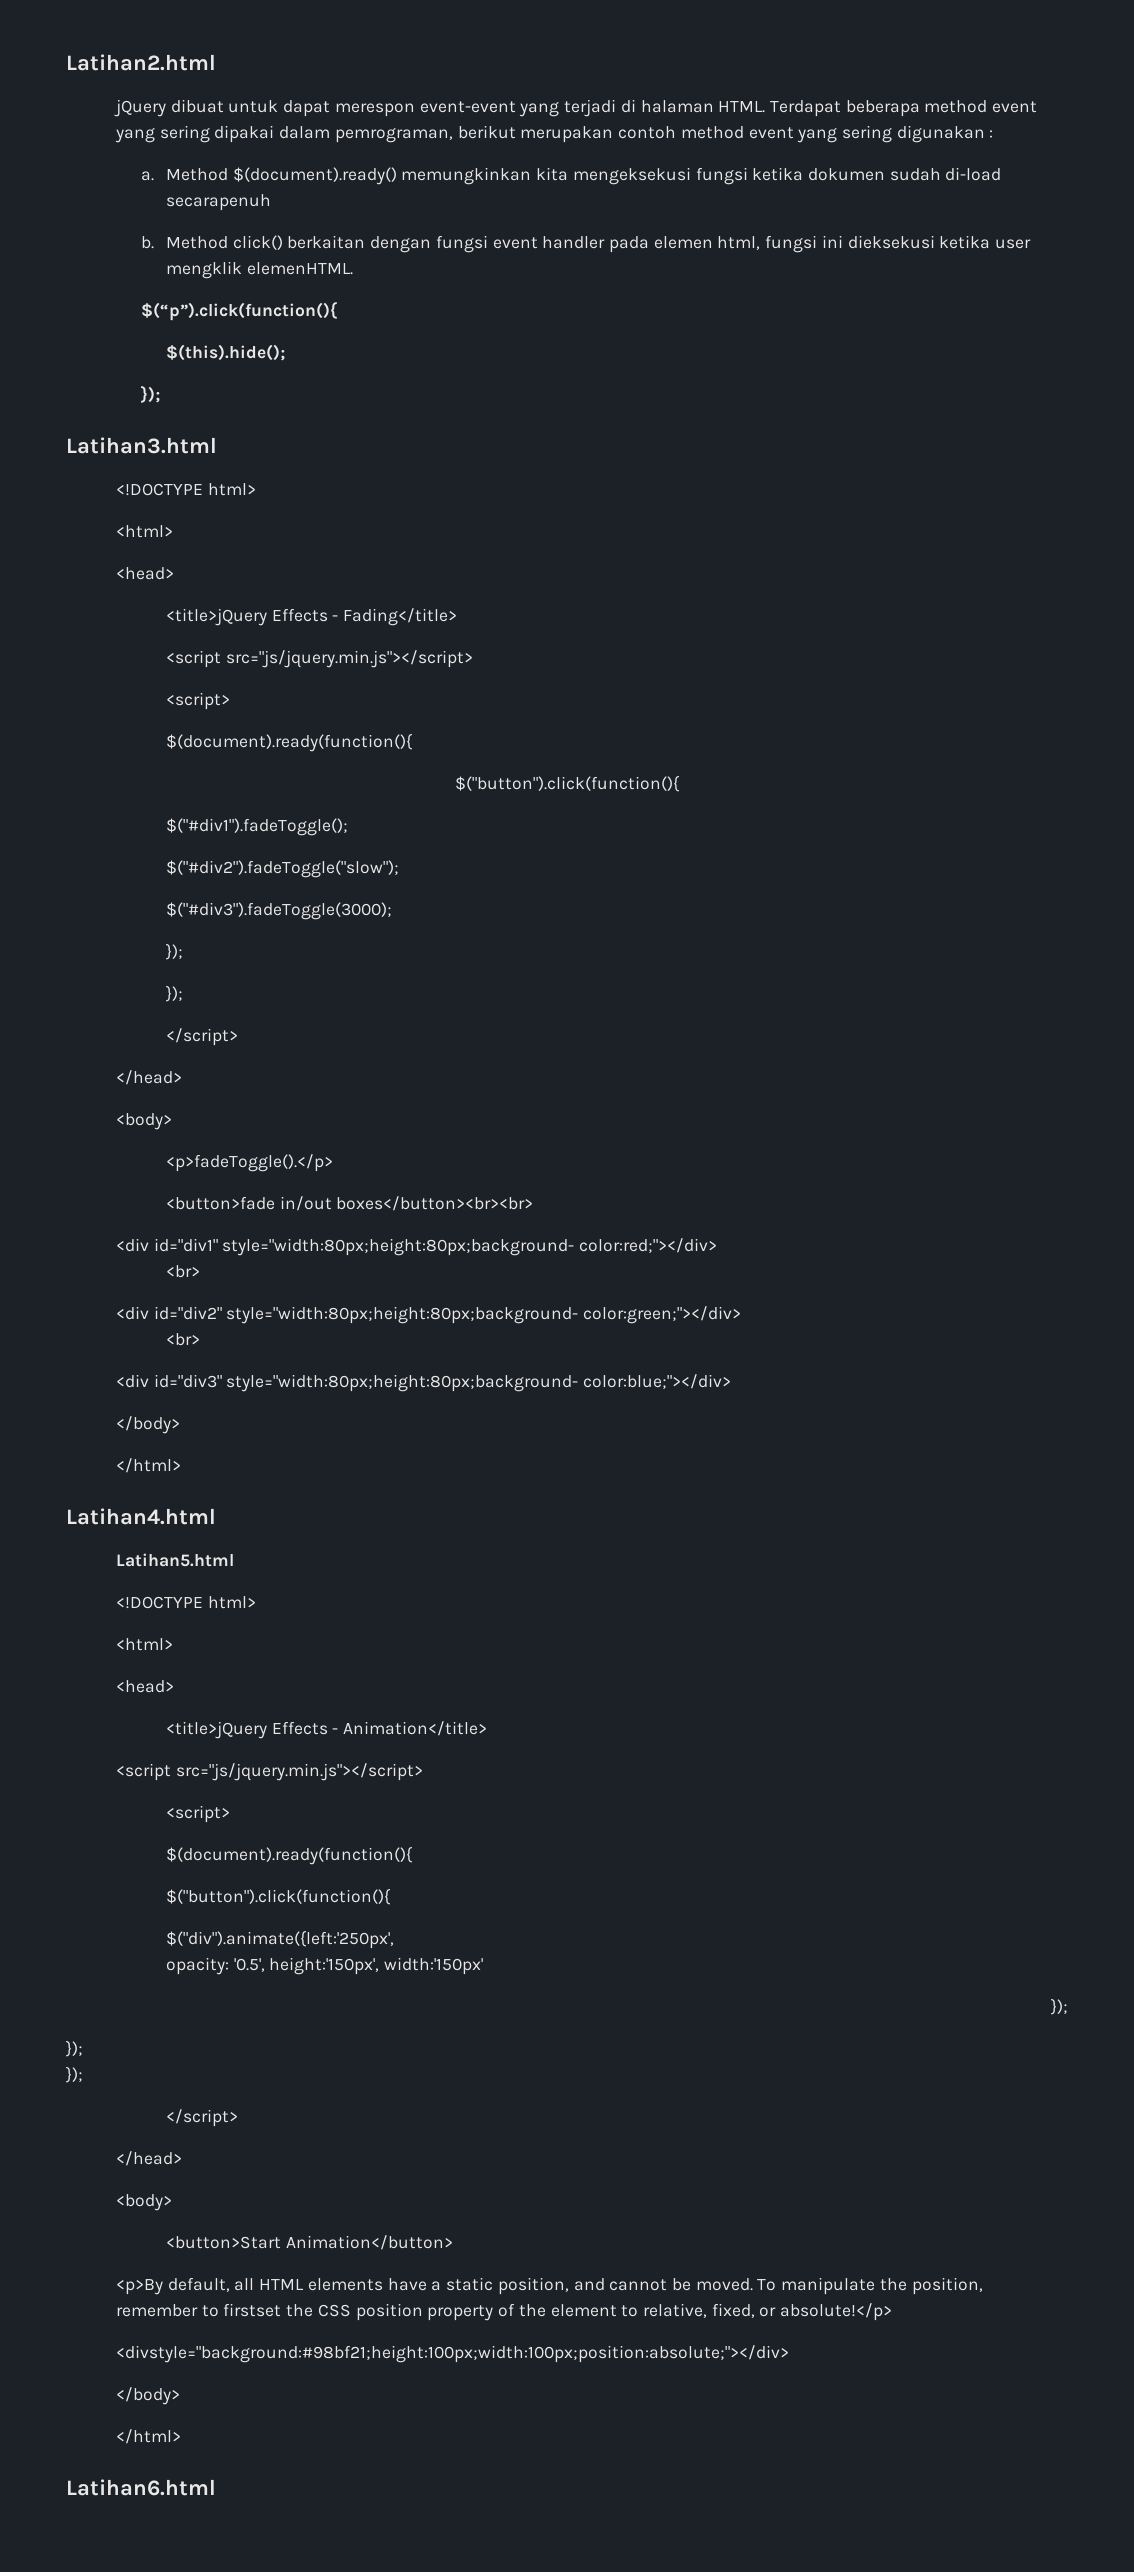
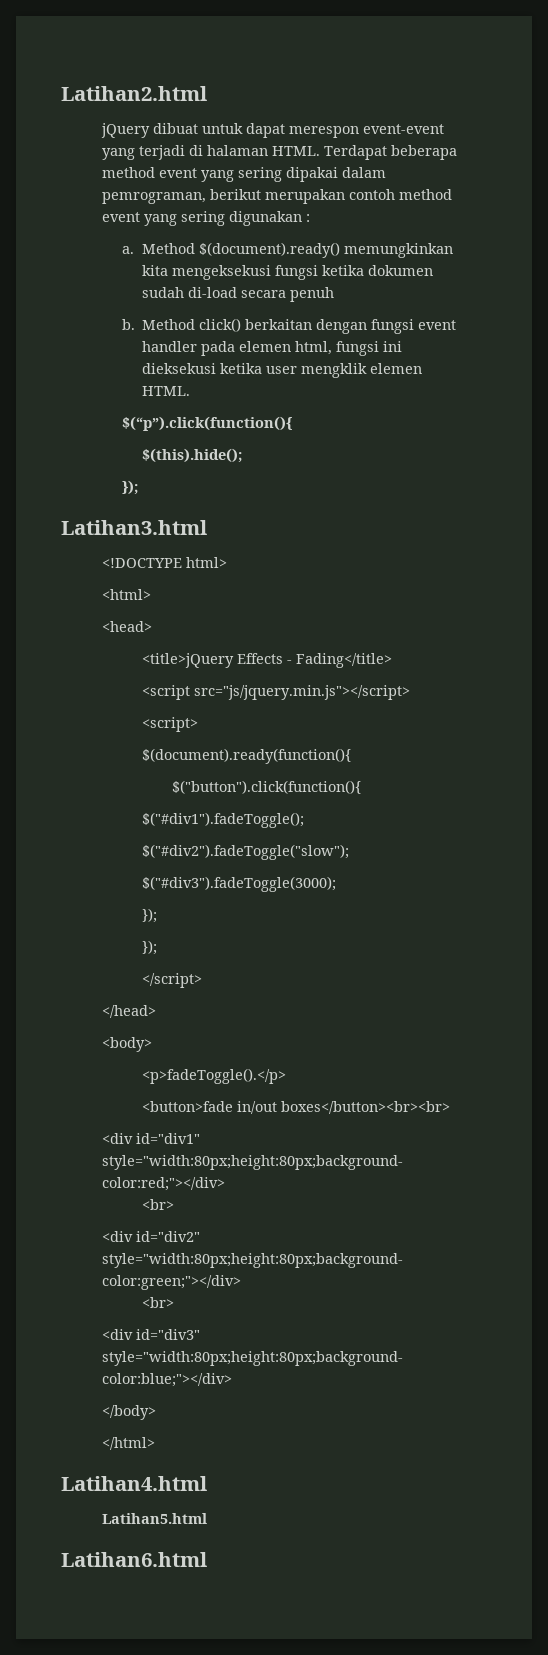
[165,194,271,211] secarapenuh -> [241,287,335,302] secara penuh
[246,262,353,275] elemenHTML. -> [370,363,423,374] [142,386,191,396] elemen HTML.
[115,1596,256,1609] [115,1638,173,1651] [115,1680,174,1693] [165,1721,488,1739] [115,1763,423,1781] [165,1805,230,1823] [165,1846,412,1865] [165,1888,390,1905] [165,1930,394,1949] [165,1957,484,1975] [1051,1998,1068,2015] [66,2040,83,2057] [66,2066,83,2083] [165,2109,238,2127] [115,2151,182,2166] [115,2194,172,2211] [165,2235,453,2250] [115,2277,983,2295] [115,2303,893,2321] [115,2345,789,2363] [115,2387,180,2405] [115,2429,181,2444] // <!DOCTYPE html> // <html> // <head> // <title>jQuery Effects - Animation</title> // <script src="js/jquery.min.js"></script> // <script> // $(document).ready(function(){ // $("button").click(function(){ // $("div").animate({left:'250px', // opacity: '0.5', height:'150px', width:'150px' // }); // }); // }); // </script> // </head> // <body> // <button>Start Animation</button> // <p>By default, all HTML elements have a static position, and cannot be moved. To manipulate the position, remember to firstset the CSS position property of the element to relative, fixed, or absolute!</p> // <divstyle="background:#98bf21;height:100px;width:100px;position:absolute;"></div> // </body> // </html> -> (207, 1518) none

